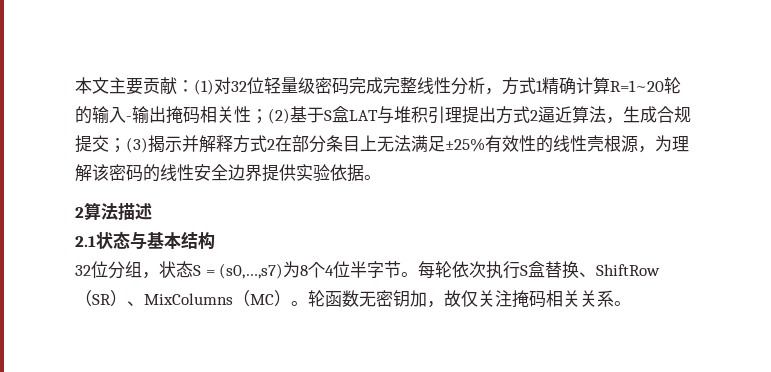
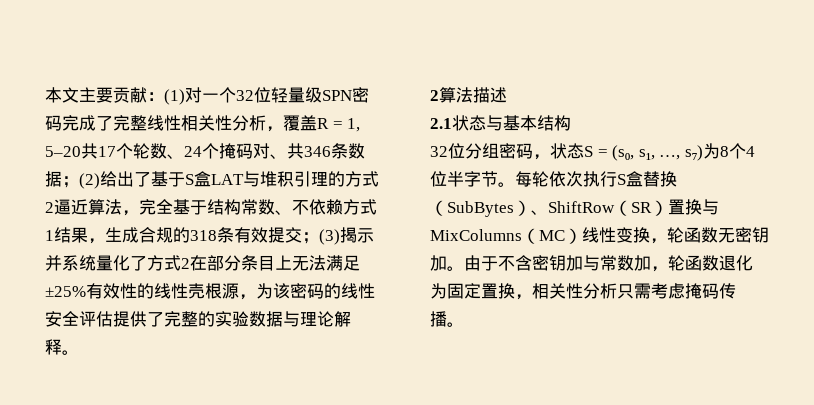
(231, 85) none -> [202,87,236,103] 一个
(315, 85) none -> [322,90,352,101] SPN
(383, 85) none -> [96,116,113,131] 了
[451,77,681,95] [75,106,290,124] 分析，方式1精确计算R=1~20轮的输入-输出掩码相关性；(2) -> [181,115,361,132] [45,143,365,159] [45,171,151,189] 相关性分析，覆盖R = 1, 5–20共17个轮数、24个掩码对、共346条数据；(2)给出了
[462,106,496,124] 提出 -> [328,171,345,187] 的
[623,106,691,123] 生成合规 -> [139,199,377,215] [45,227,268,244] 完全基于结构常数、不依赖方式1结果，生成合规的318条有效
[199,135,233,153] 解释 -> [62,255,147,271] 系统量化了
[672,136,689,152] [75,164,92,182] 理解 -> (273, 291) none
[228,164,364,182] 边界提供实验依据 -> [79,311,351,327] [45,339,62,355] 评估提供了完整的实验数据与理论解释
(142, 269) none -> [499,143,533,159] 密码
[219,263,284,279] (s0,…,s7) -> [612,145,703,161] (s₀, s₁, …, s₇)
(580, 270) none -> [430,200,531,217] （SubBytes）
[127,301,144,306] 、 -> [668,199,719,215] 置换与
[291,301,308,306] 。 -> [582,227,667,244] 线性变换，
[427,290,614,308] ，故仅关注掩码相关关系 -> [447,255,753,272] [430,283,736,300] [430,311,447,327] 。由于不含密钥加与常数加，轮函数退化为固定置换，相关性分析只需考虑掩码传播

